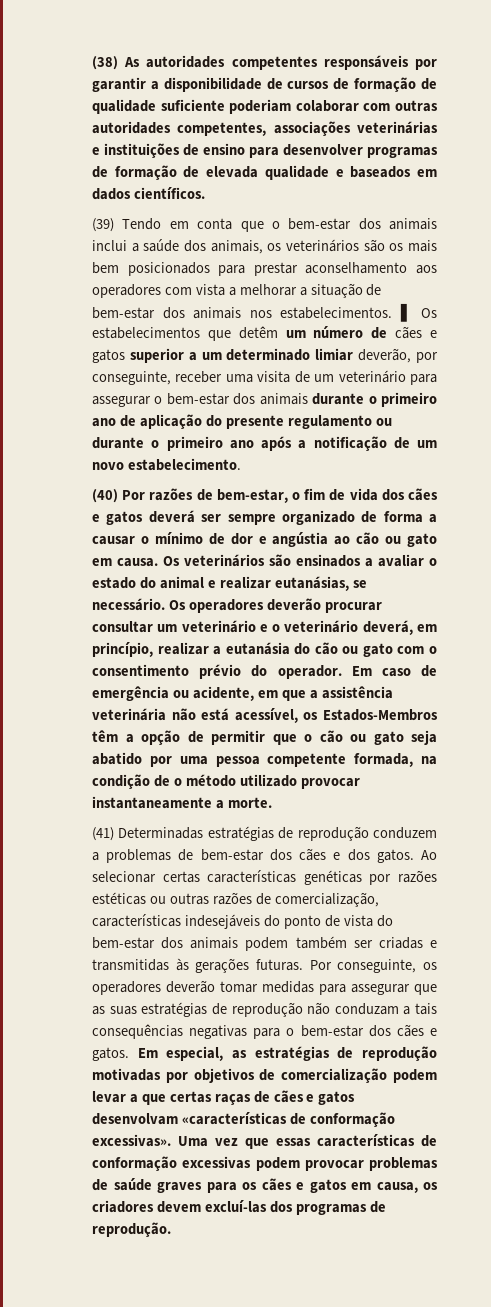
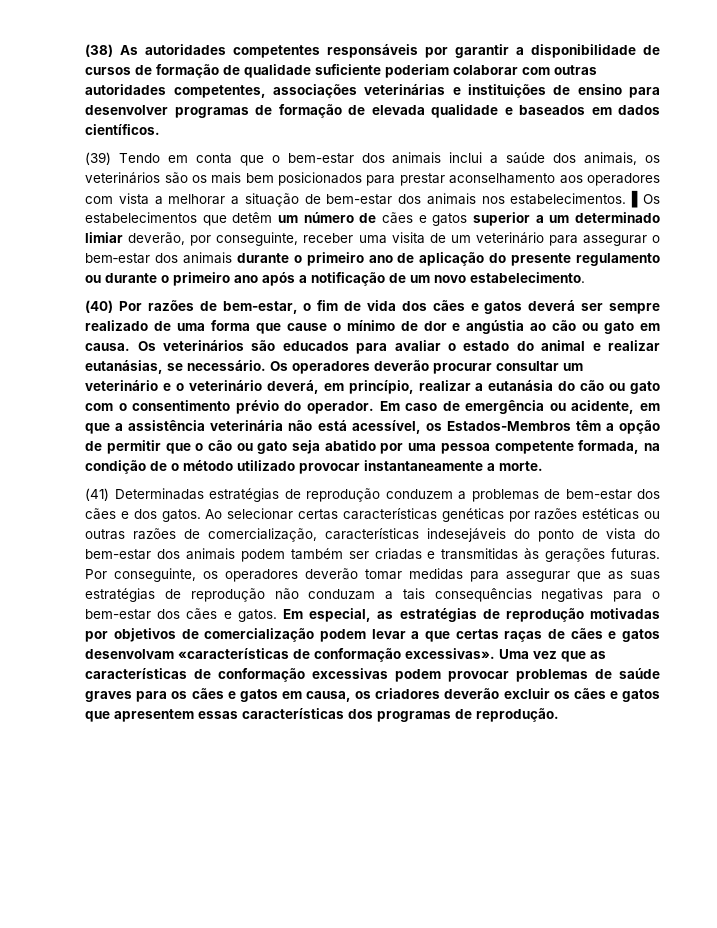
[399,303,437,322] ▌ Os -> [631,190,660,208] ▌Os
[281,510,437,525] [92,536,136,545] organizado de forma a causar -> [85,320,327,334] realizado de uma forma que cause
[296,554,374,567] ensinados a -> [282,341,388,354] educados para
[276,1138,312,1147] essas -> [590,651,607,659] as
[156,1200,267,1213] devem excluí-las -> [444,688,661,702] [85,708,345,722] deverão excluir os cães e gatos que apresentem essas características

